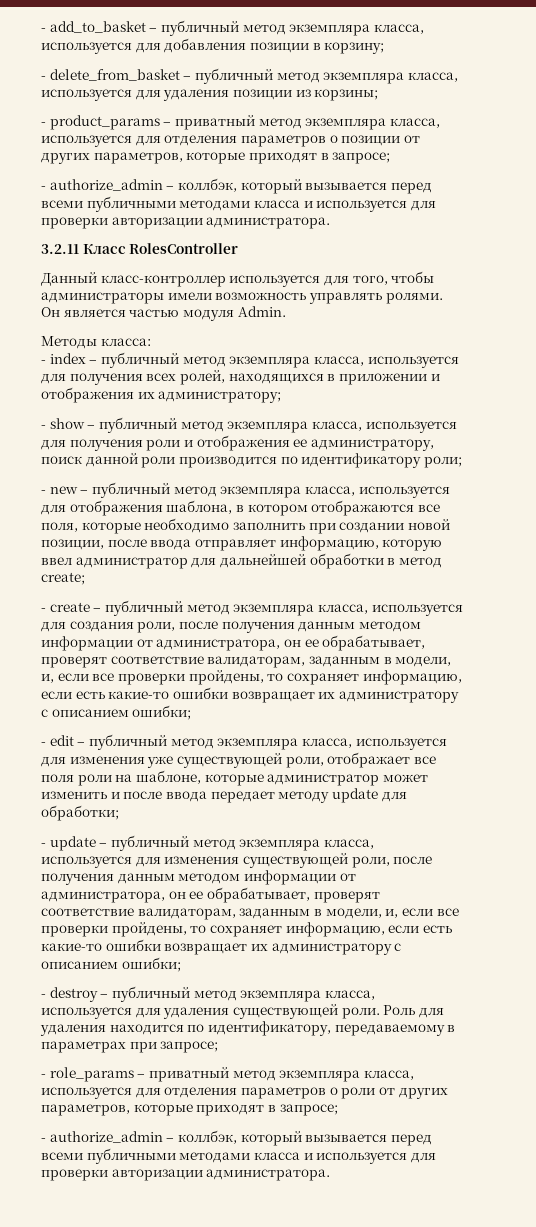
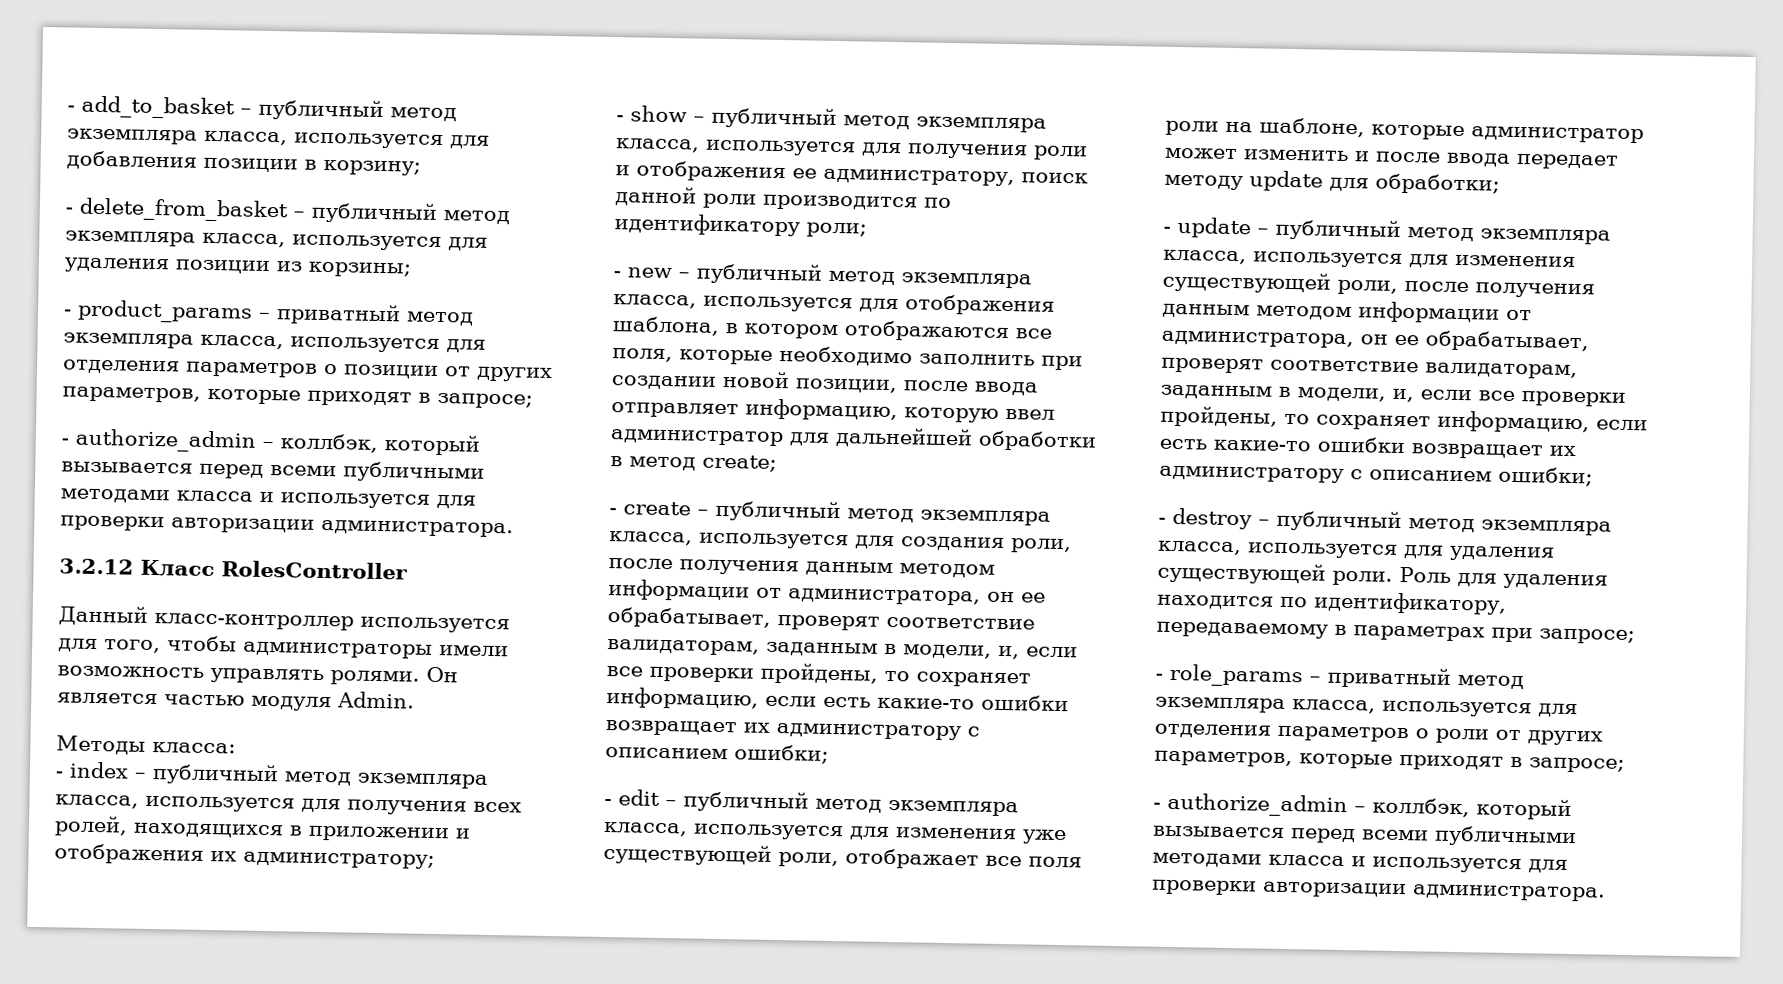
[41,244,79,254] 3.2.11 -> [59,558,134,575] 3.2.12

